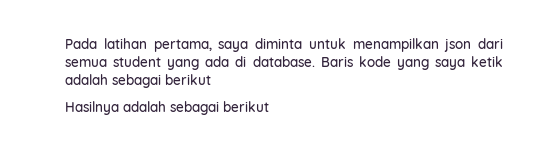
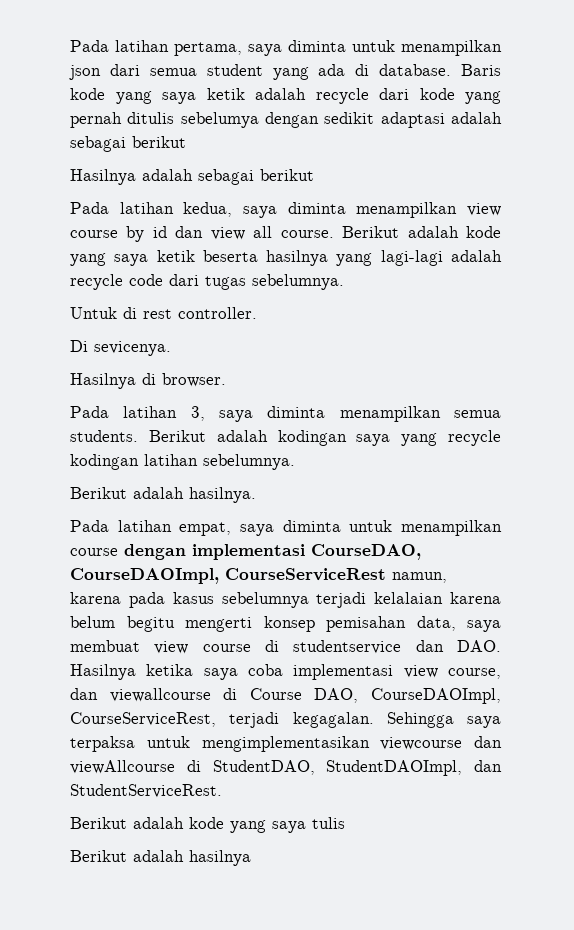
(108, 79) none -> [315,88,501,104] [70,112,502,128] recycle dari kode yang pernah ditulis sebelumya dengan sedikit adaptasi adalah
(269, 106) none -> [70,202,501,218] [70,226,502,242] [70,250,502,266] [70,274,344,290] [70,307,257,319] [70,340,171,356] [70,373,226,389] [70,406,501,422] [70,430,501,446] [70,454,295,470] [70,487,256,503] [70,520,502,536] [70,544,421,560] [70,568,447,584] [70,592,501,608] [70,616,501,632] [70,640,501,654] [70,664,501,680] [70,688,501,704] [70,712,501,728] [70,736,502,752] [70,760,502,776] [70,784,222,798] [70,817,345,833] [70,850,251,866] // Pada latihan kedua, saya diminta menampilkan view course by id dan view all course. Berikut adalah kode yang saya ketik beserta hasilnya yang lagi-lagi adalah recycle code dari tugas sebelumnya. // Untuk di rest controller. // Di sevicenya. // Hasilnya di browser. // Pada latihan 3, saya diminta menampilkan semua students. Berikut adalah kodingan saya yang recycle kodingan latihan sebelumnya. // Berikut adalah hasilnya. // Pada latihan empat, saya diminta untuk menampilkan course dengan implementasi CourseDAO, CourseDAOImpl, CourseServiceRest namun, karena pada kasus sebelumnya terjadi kelalaian karena belum begitu mengerti konsep pemisahan data, saya membuat view course di studentservice dan DAO. Hasilnya ketika saya coba implementasi view course, dan viewallcourse di Course DAO, CourseDAOImpl, CourseServiceRest, terjadi kegagalan. Sehingga saya terpaksa untuk mengimplementasikan viewcourse dan viewAllcourse di StudentDAO, StudentDAOImpl, dan StudentServiceRest. // Berikut adalah kode yang saya tulis // Berikut adalah hasilnya

